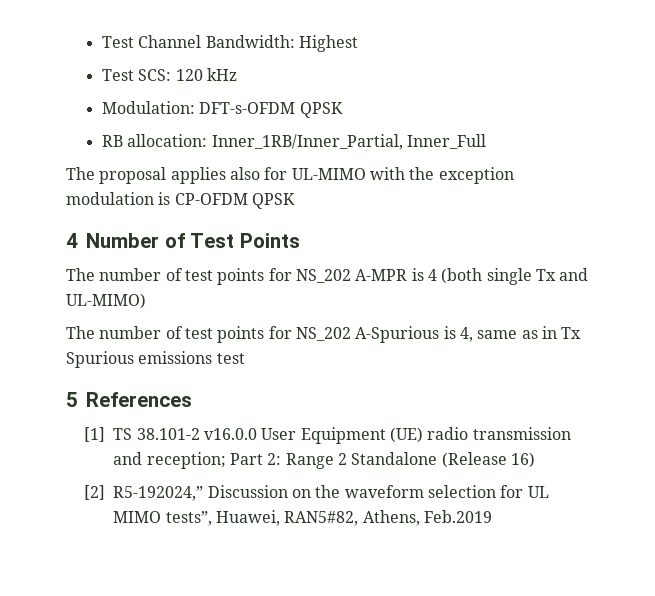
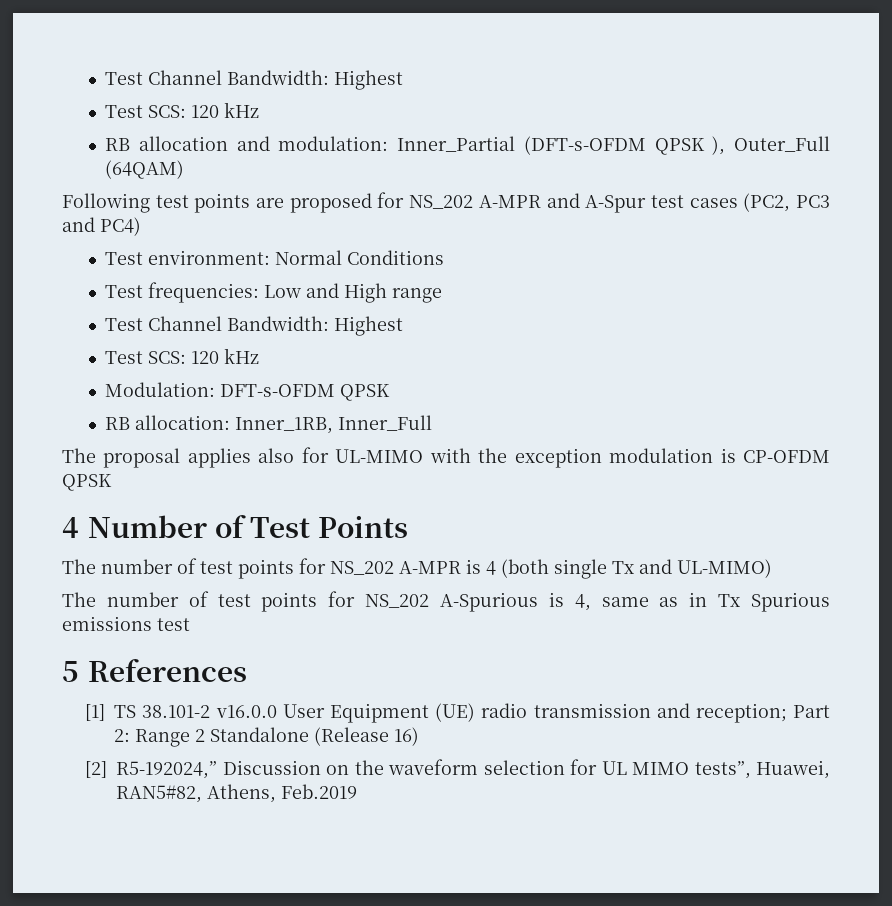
[101,35,358,52] [101,68,237,81] Test Channel Bandwidth: Highest // Test SCS: 120 kHz -> [105,70,404,90] [105,102,260,118] [105,136,830,155] [105,160,185,179] [62,192,831,213] [62,217,141,236] [105,250,445,265] [105,282,443,303] [105,316,404,336] [105,348,260,364] Test Channel Bandwidth: Highest // Test SCS: 120 kHz // RB allocation and modulation: Inner_Partial (DFT-s-OFDM QPSK ), Outer_Full (64QAM) // Following test points are proposed for NS_202 A-MPR and A-Spur test cases (PC2, PC3 and PC4) // Test environment: Normal Conditions // Test frequencies: Low and High range // Test Channel Bandwidth: Highest // Test SCS: 120 kHz
[211,134,403,150] Inner_1RB/Inner_Partial, -> [235,417,334,434] Inner_1RB,

